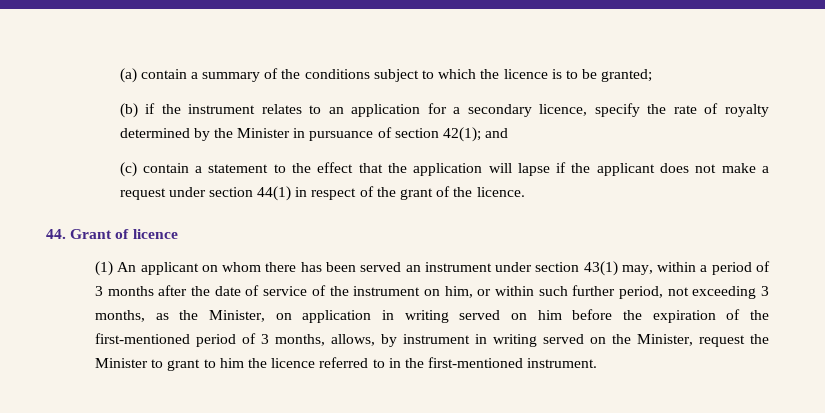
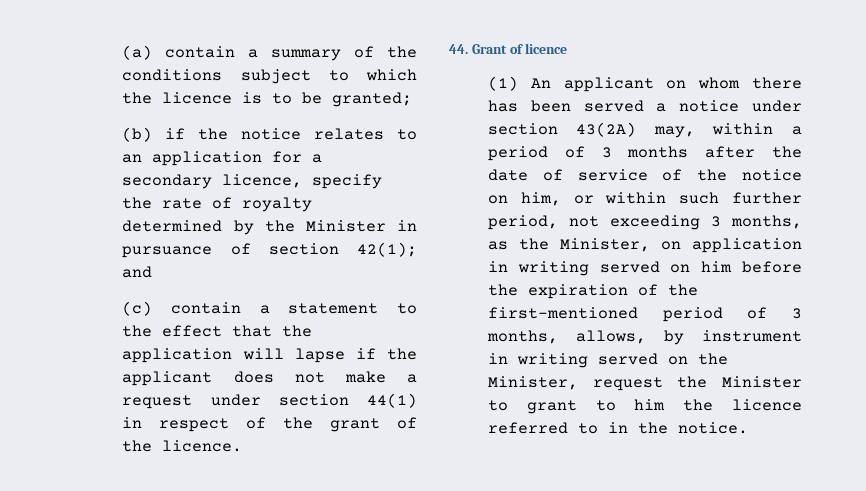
[188,104,256,114] instrument -> [241,128,302,140] notice
[405,261,618,276] an instrument under section 43(1) -> [656,100,802,112] [487,122,637,137] a notice under section 43(2A)
[353,286,421,296] instrument -> [742,169,802,181] notice
[428,357,598,368] first-mentioned instrument. -> [677,422,748,434] notice.

